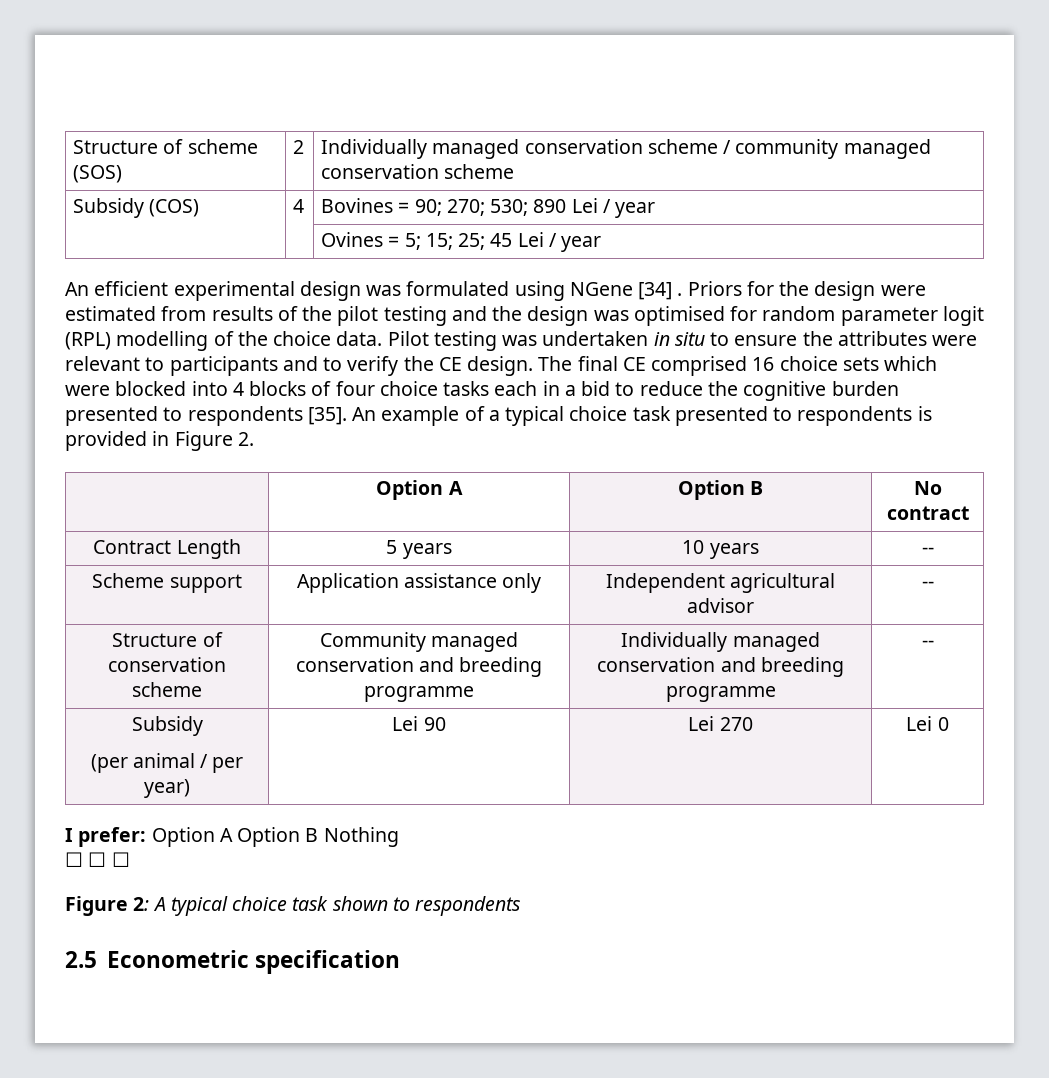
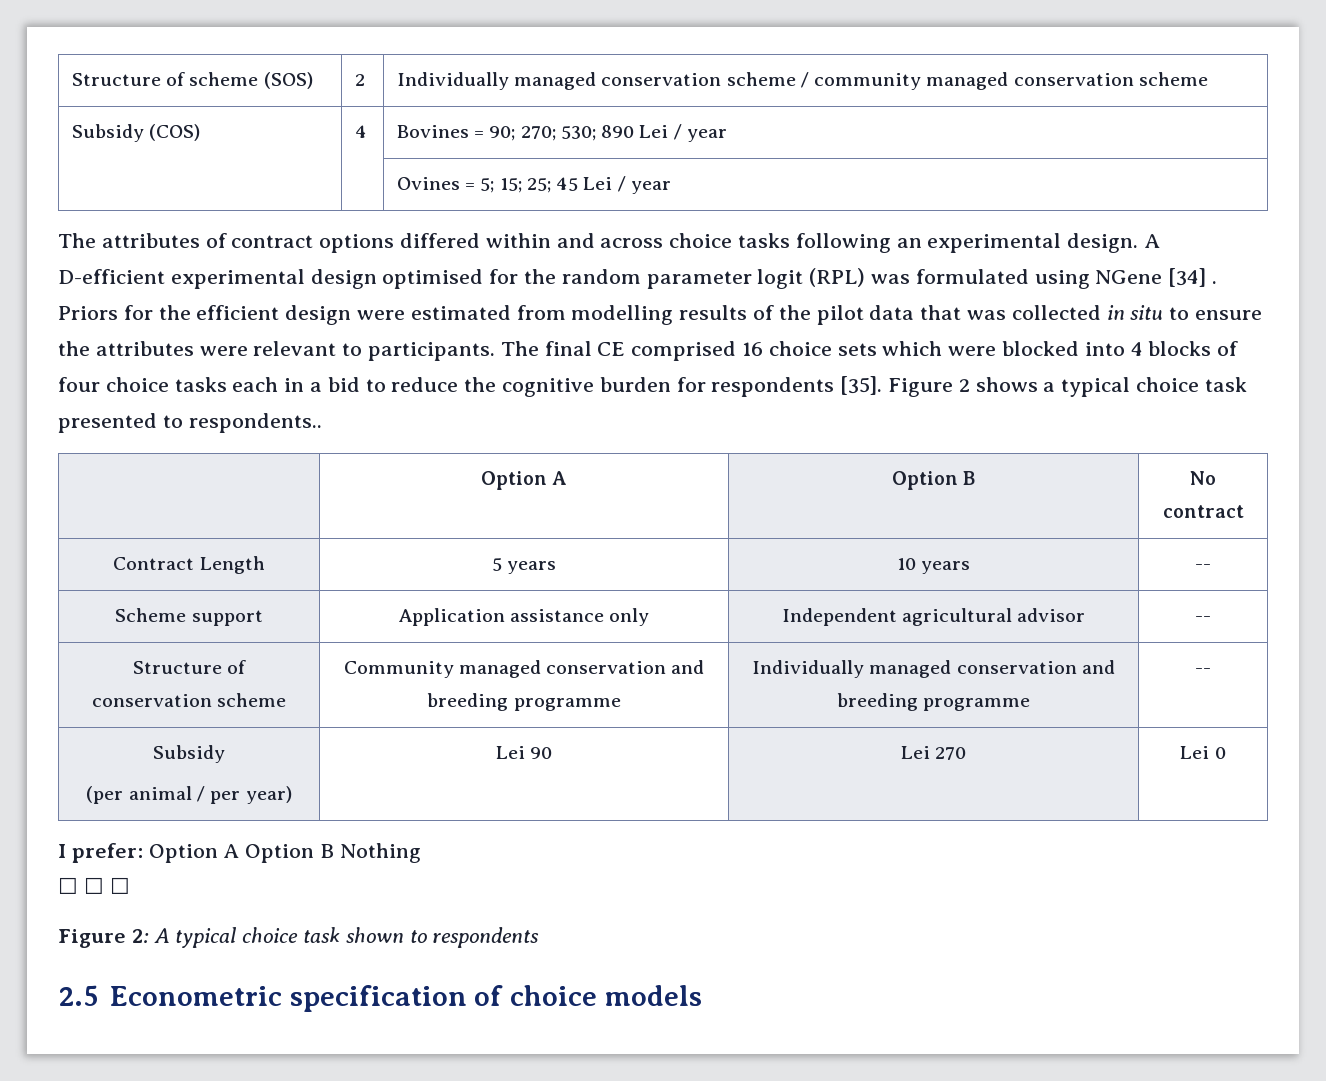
[65,281,361,301] An efficient experimental design -> [58,233,1161,253] [58,268,866,289] The attributes of contract options differed within and across choice tasks following an experimental design. A D-efficient experimental design optimised for the random parameter logit (RPL)
(810, 288) none -> [196,305,280,320] efficient
(207, 313) none -> [571,305,674,325] modelling
[383,306,984,326] [65,331,649,351] testing and the design was optimised for random parameter logit (RPL) modelling of the choice data. Pilot testing was undertaken -> [869,305,1101,320] data that was collected
[169,356,534,376] participants and to verify the CE design. -> [368,342,496,361] participants.
[65,406,485,426] presented to respondents [35]. An example of -> [676,376,1038,397] for respondents [35]. Figure 2 shows
[797,406,932,426] [65,431,254,451] respondents is provided in Figure 2. -> [188,413,322,433] respondents..
(400, 962) none -> [474,985,703,1006] of choice models

